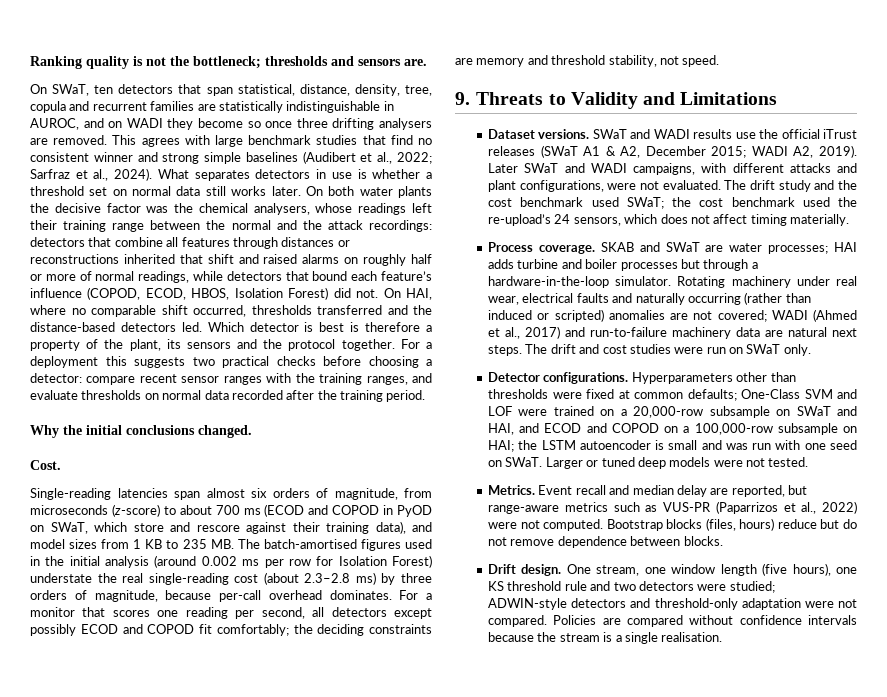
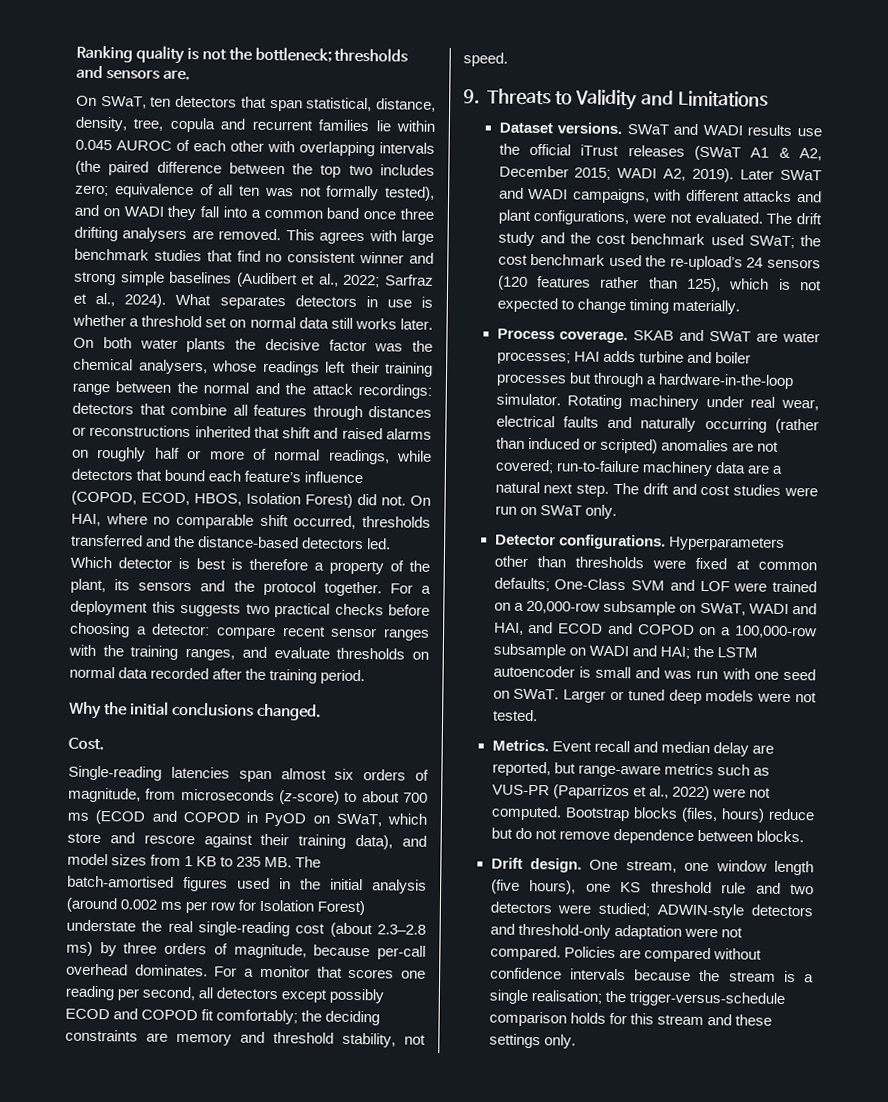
[197,101,394,113] [30,118,261,130] are statistically indistinguishable in AUROC, and on WADI they become so -> [375,120,436,132] [75,139,435,157] [75,160,435,178] [75,183,435,201] [74,204,360,221] lie within 0.045 AUROC of each other with overlapping intervals (the paired difference between the top two includes zero; equivalence of all ten was not formally tested), and on WADI they fall into a common band
[573,214,748,226] sensors, which does not affect -> [767,258,821,269] [497,275,823,293] [496,297,626,314] sensors (120 features rather than 125), which is not expected to change
[771,309,857,322] [488,326,586,339] WADI (Ahmed et al., 2017) and -> (554, 466) none
(784, 333) none -> [771,465,783,474] a
[488,345,523,356] steps. -> [576,483,610,497] step.
[796,406,831,416] SWaT -> [699,602,789,616] SWaT, WADI
(857, 429) none -> [588,645,657,657] WADI and
[661,632,723,642] realisation. -> [530,990,785,1007] [488,1011,772,1027] [488,1033,576,1049] realisation; the trigger-versus-schedule comparison holds for this stream and these settings only.

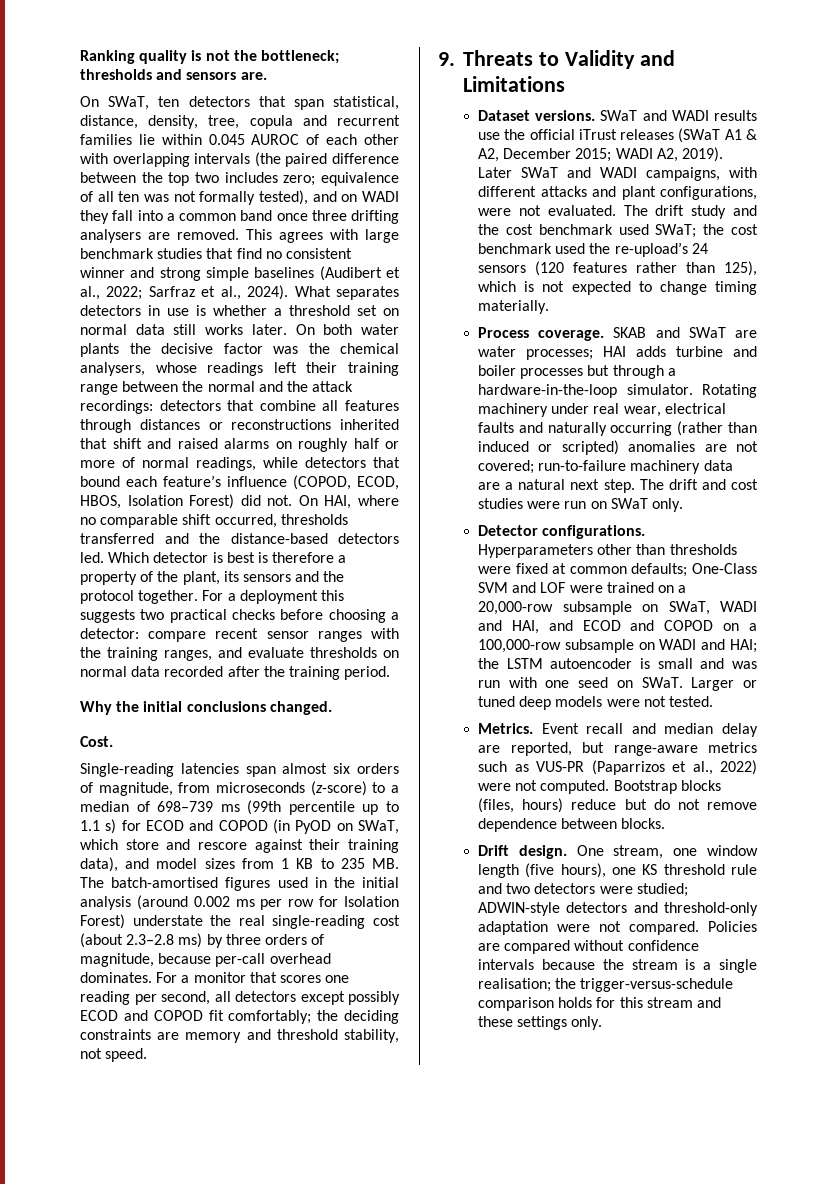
[361,791,428,803] [67,810,258,825] about 700 ms (ECOD and COPOD in -> [391,785,399,793] [80,800,399,815] [80,819,290,834] a median of 698–739 ms (99th percentile up to 1.1 s) for ECOD and COPOD (in

